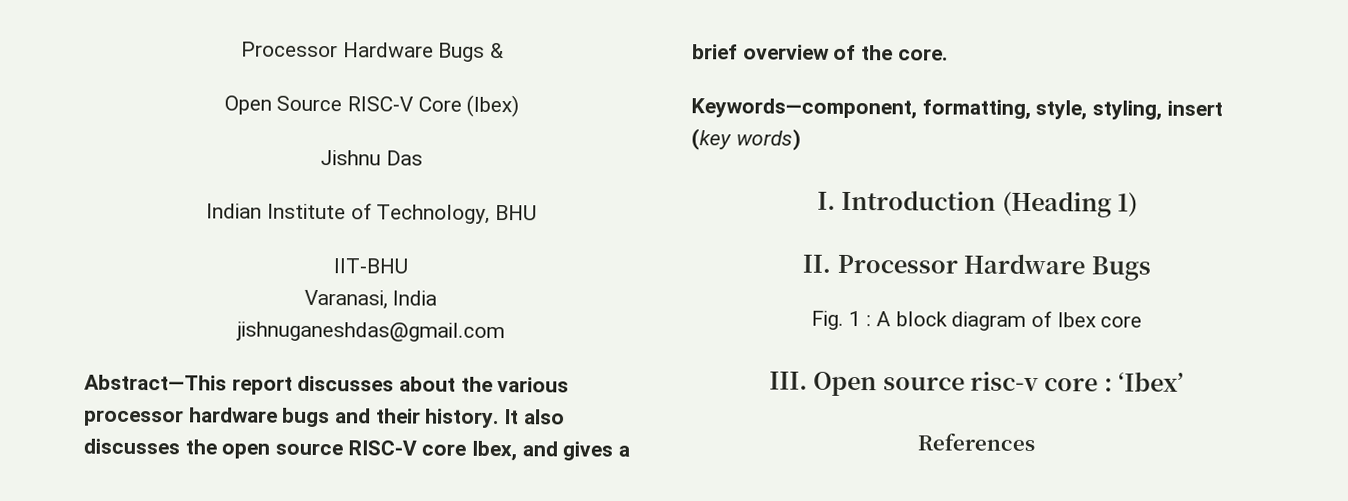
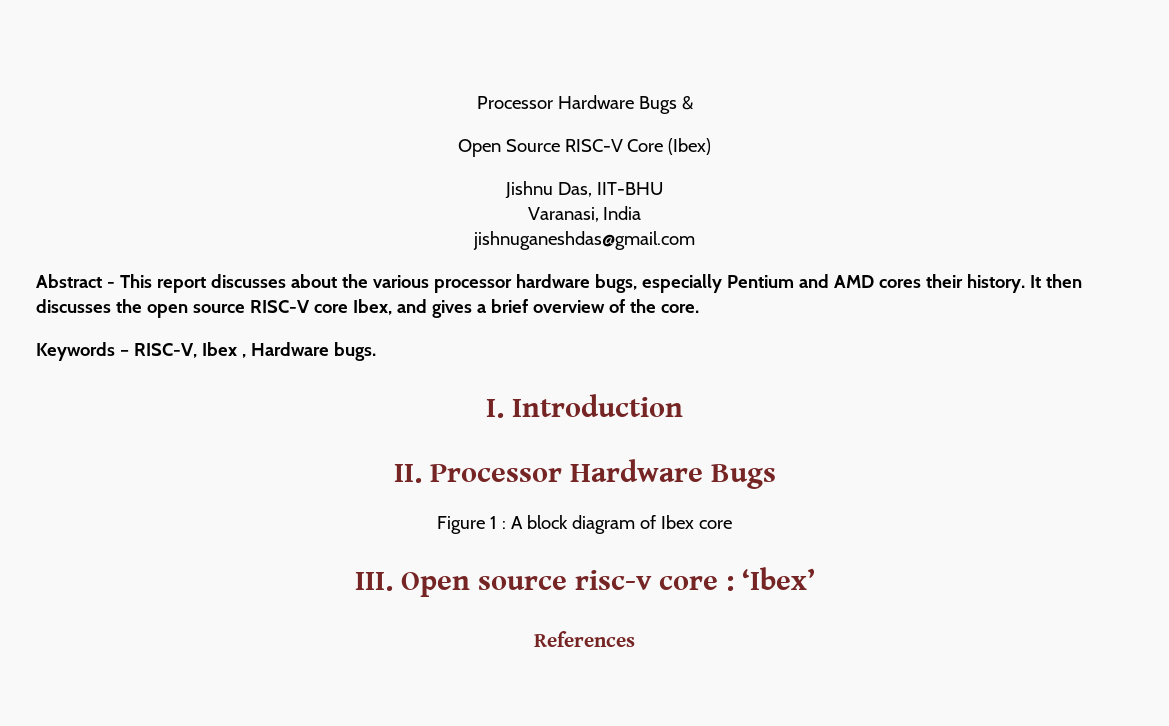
[385,150,423,166] [206,203,537,224] Das // Indian Institute of Technology, BHU // -> [558,182,593,197] Das,
[84,374,227,391] Abstract—This -> [36,274,152,288] Abstract - This
[282,407,372,428] bugs and -> [594,274,921,293] bugs, especially Pentium and AMD cores
[523,409,565,425] also -> [1045,274,1082,288] then
[691,98,1223,121] [691,128,801,151] Keywords—component, formatting, style, styling, insert (key words) -> [36,342,376,361] Keywords – RISC-V, Ibex , Hardware bugs.
[1001,190,1139,218] (Heading 1) -> (683, 405) none
[810,310,844,330] Fig. -> [437,516,486,534] Figure

